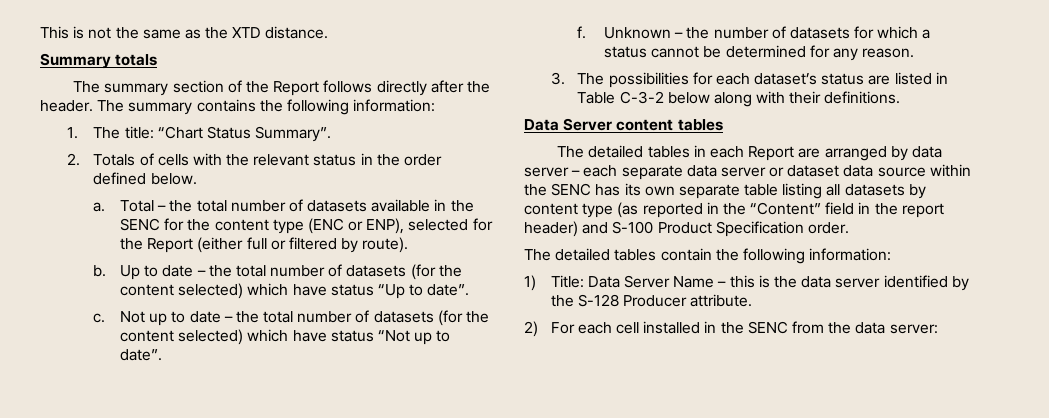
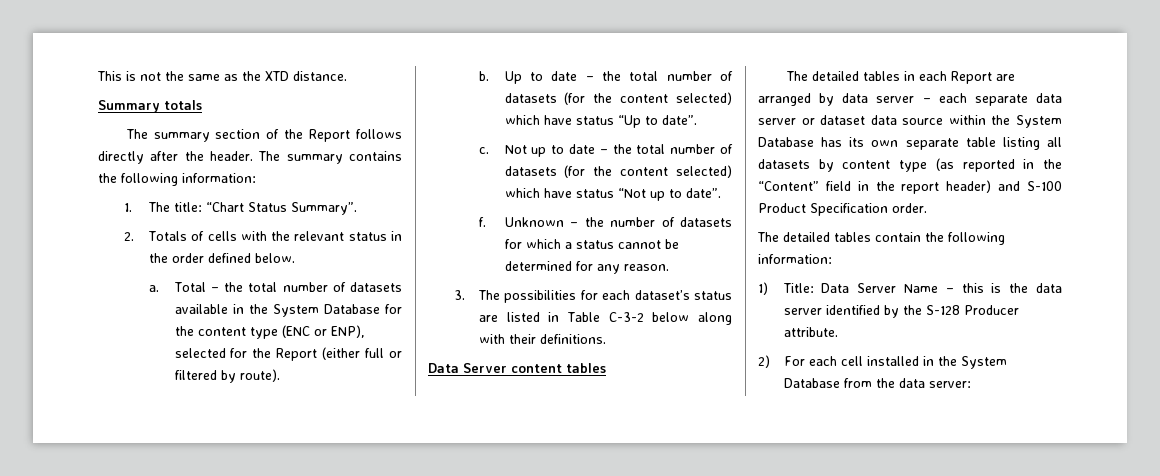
[119,218,160,231] SENC -> [272,304,380,317] System Database
[551,183,592,196] SENC -> [1016,115,1062,128] [758,137,814,147] System Database
[747,321,788,334] SENC -> [960,356,1007,369] [783,378,840,388] System Database

